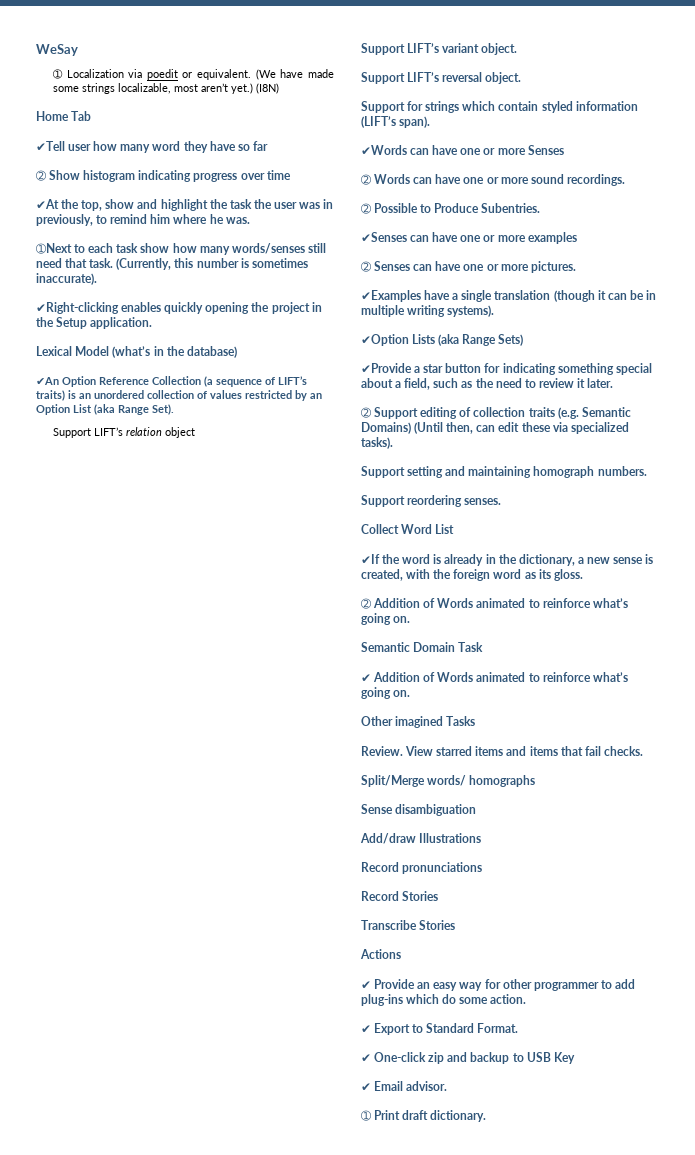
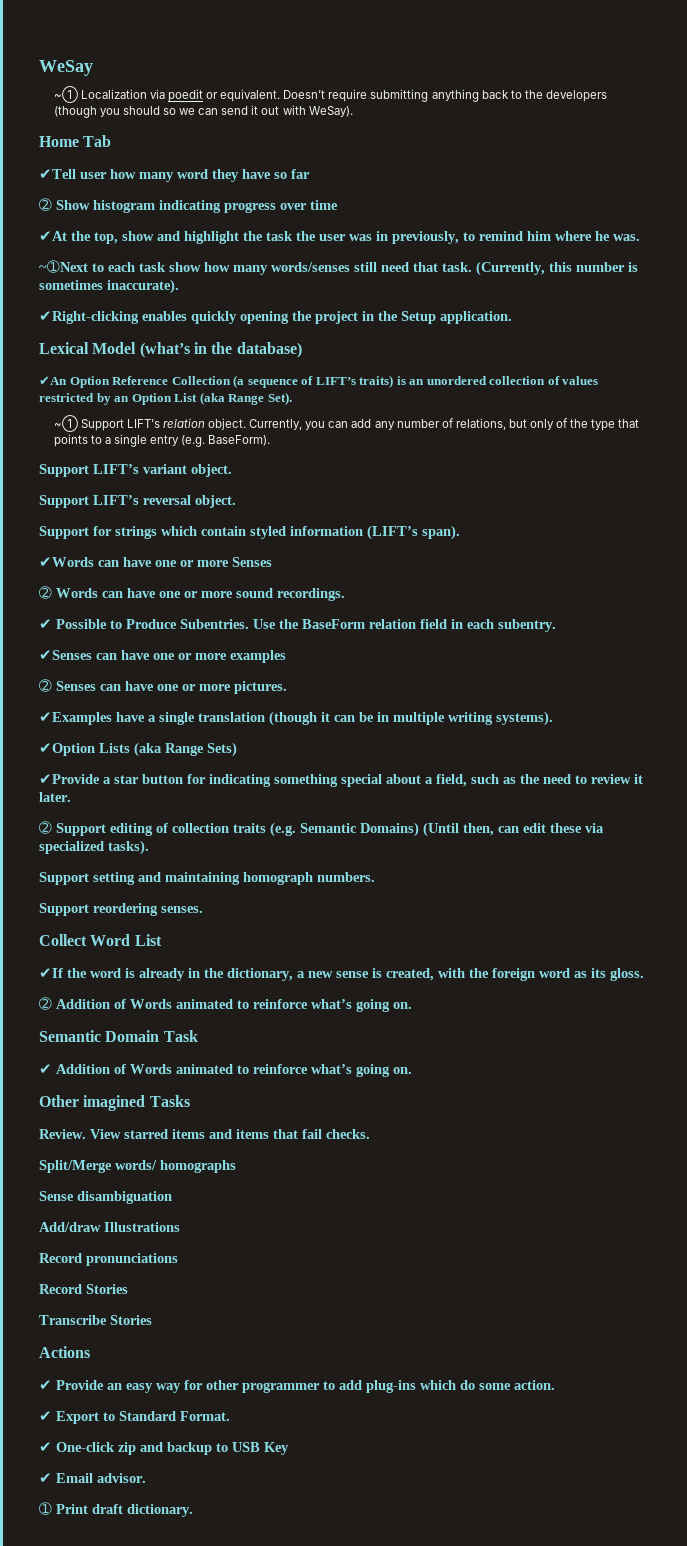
[52,69,63,79] ➀ -> [53,86,78,103] ~➀
[255,69,334,80] [52,83,279,94] (We have made some strings localizable, most aren’t yet.) (I8N) -> [283,89,607,102] [53,105,353,118] Doesn’t require submitting anything back to the developers (though you should so we can send it out with WeSay).
[36,243,72,254] ➀Next -> [39,260,88,273] ~➀Next
(174, 409) none -> [53,415,78,432] ~➀
[164,427,195,438] object -> [207,418,640,431] [53,434,271,447] object. Currently, you can add any number of relations, but only of the type that points to a single entry (e.g. BaseForm).
[361,203,371,214] ➁ -> [39,619,52,629] ✔
(541, 208) none -> [253,619,556,632] Use the BaseForm relation field in each subentry.

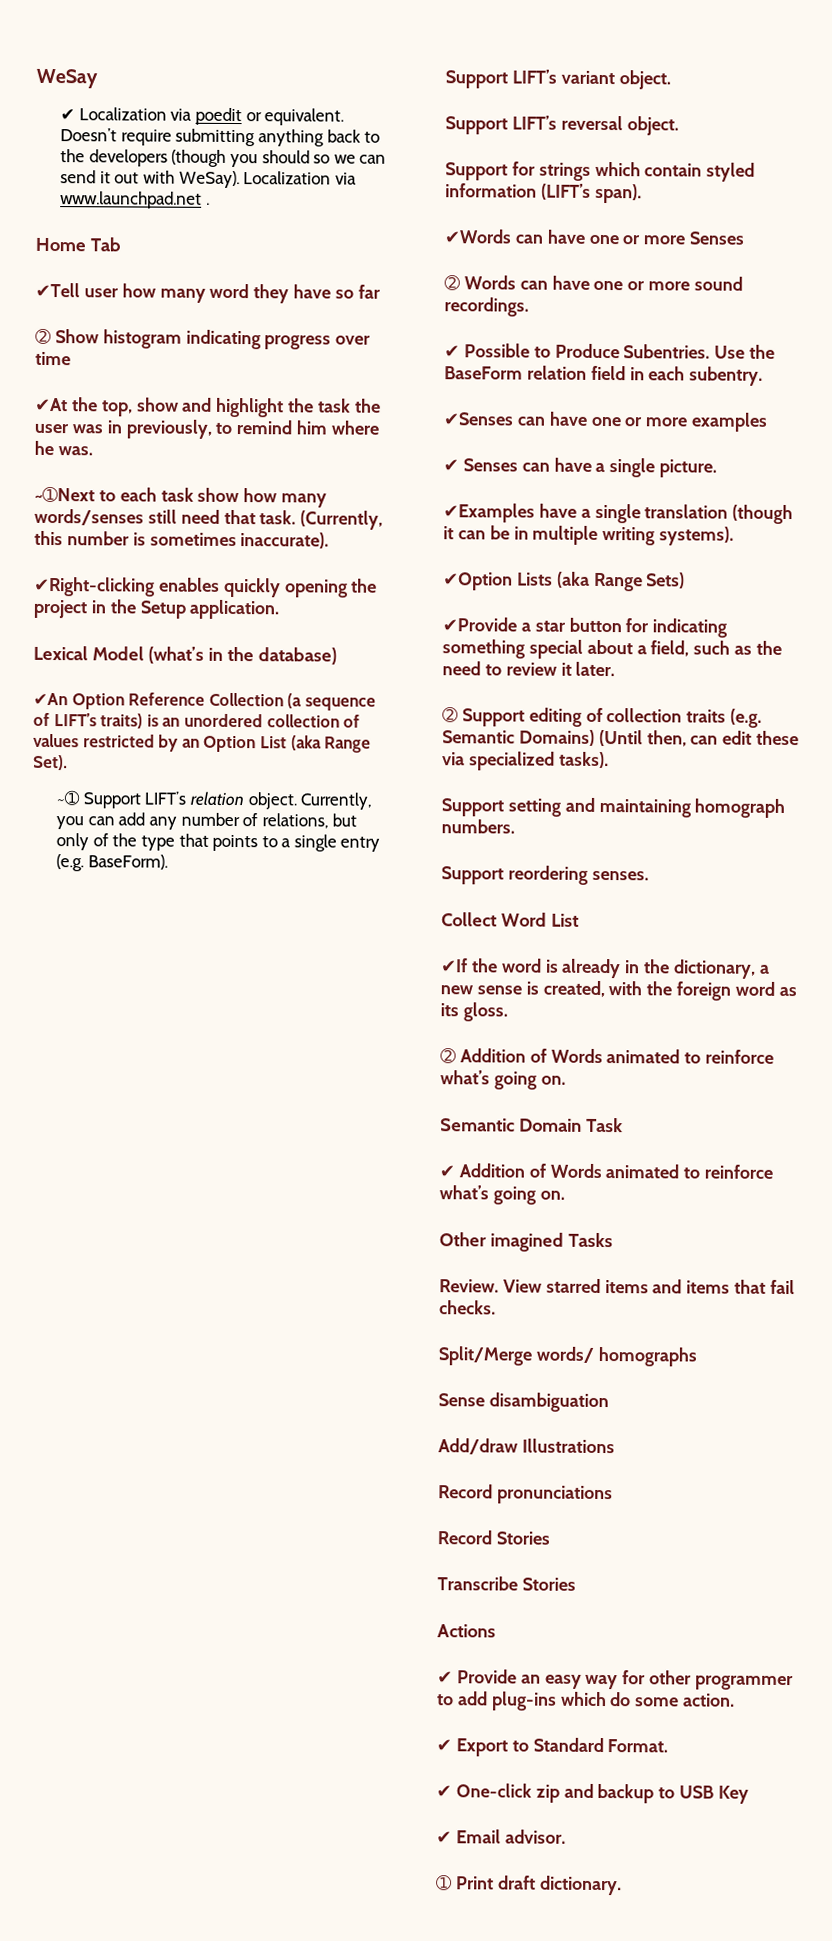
[53,86,78,103] ~➀ -> [60,109,76,121] ✔
(353, 111) none -> [243,171,357,185] [60,191,210,209] Localization via www.launchpad.net .
[39,679,52,692] ➁ -> [443,459,459,472] ✔
[157,681,287,694] one or more pictures. -> [595,458,718,478] a single picture.

